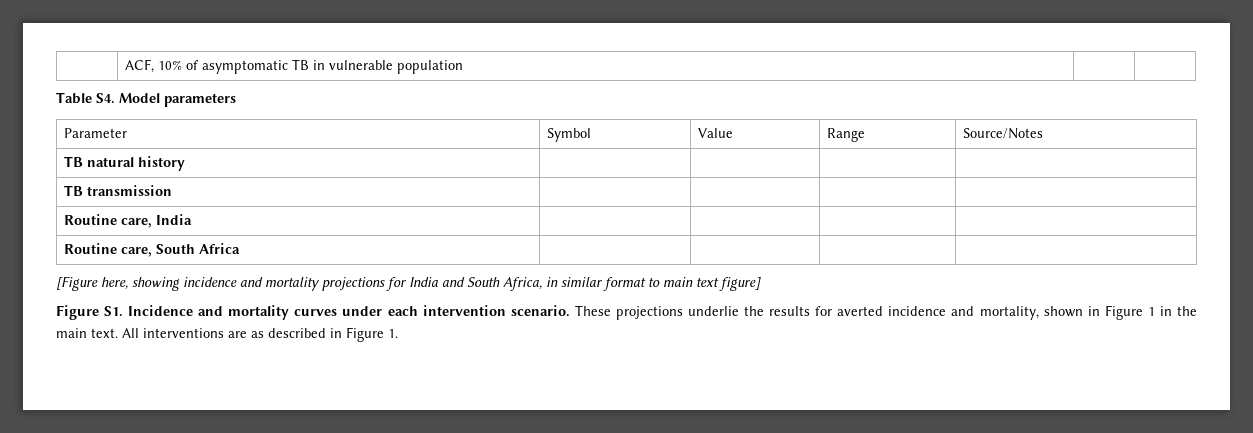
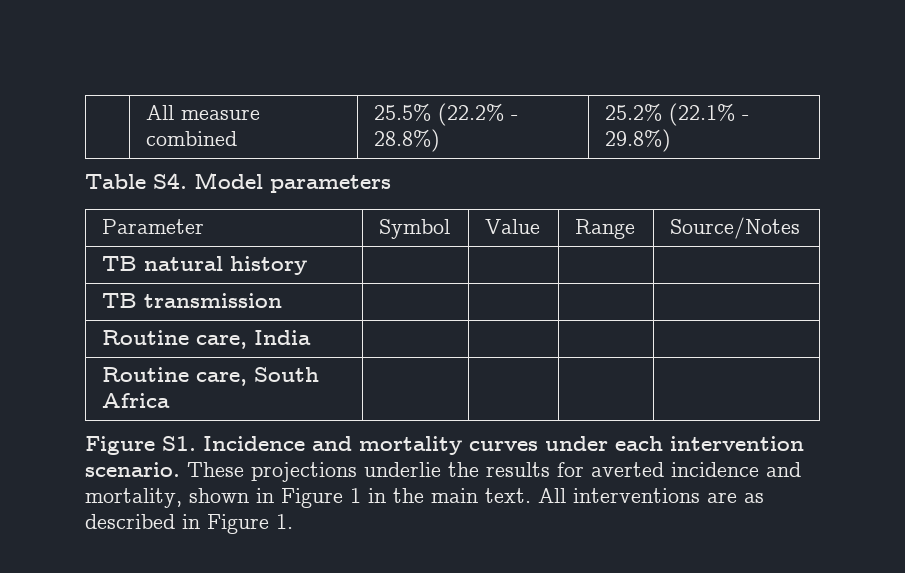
[125,59,464,74] | ACF, 10% of asymptomatic TB in vulnerable population | | -> [146,105,261,120] [146,131,238,146] [374,103,519,126] [374,129,441,152] [605,103,750,126] [605,129,672,152] | All measure combined | 25.5% (22.2% - 28.8%) | 25.2% (22.1% - 29.8%)
[56,276,761,291] // [Figure here, showing incidence and mortality projections for India and South Africa, in similar format to main text figure] -> (171, 400) none

